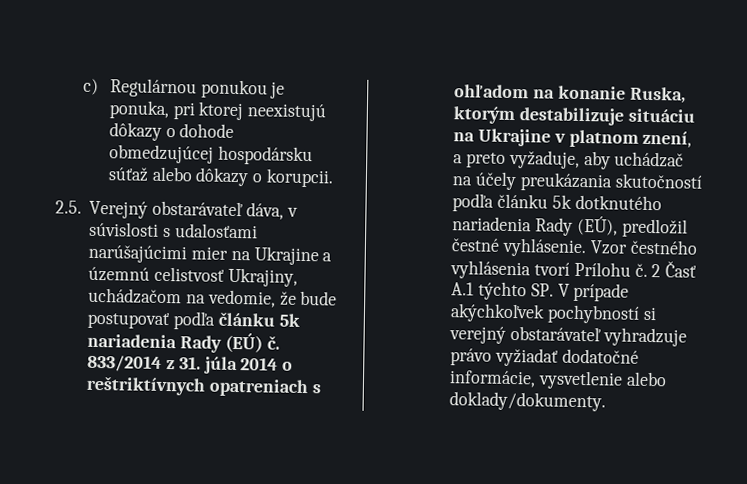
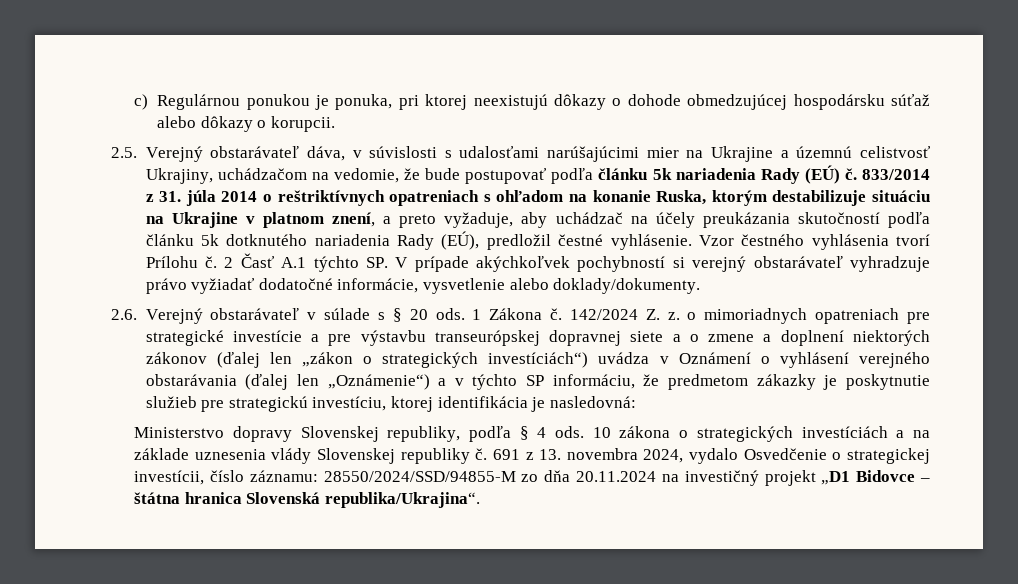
(607, 401) none -> [111,308,930,324] [145,330,930,346] [145,352,930,368] [145,374,931,390] [145,396,636,412] [134,426,930,442] [134,448,931,464] [134,470,931,486] [134,492,480,508] // 2.6. Verejný obstarávateľ v súlade s § 20 ods. 1 Zákona č. 142/2024 Z. z. o mimoriadnych opatreniach pre strategické investície a pre výstavbu transeurópskej dopravnej siete a o zmene a doplnení niektorých zákonov (ďalej len „zákon o strategických investíciách“) uvádza v Oznámení o vyhlásení verejného obstarávania (ďalej len „Oznámenie“) a v týchto SP informáciu, že predmetom zákazky je poskytnutie služieb pre strategickú investíciu, ktorej identifikácia je nasledovná: // Ministerstvo dopravy Slovenskej republiky, podľa § 4 ods. 10 zákona o strategických investíciách a na základe uznesenia vlády Slovenskej republiky č. 691 z 13. novembra 2024, vydalo Osvedčenie o strategickej investícii, číslo záznamu: 28550/2024/SSD/94855-M zo dňa 20.11.2024 na investičný projekt „D1 Bidovce – štátna hranica Slovenská republika/Ukrajina“.

